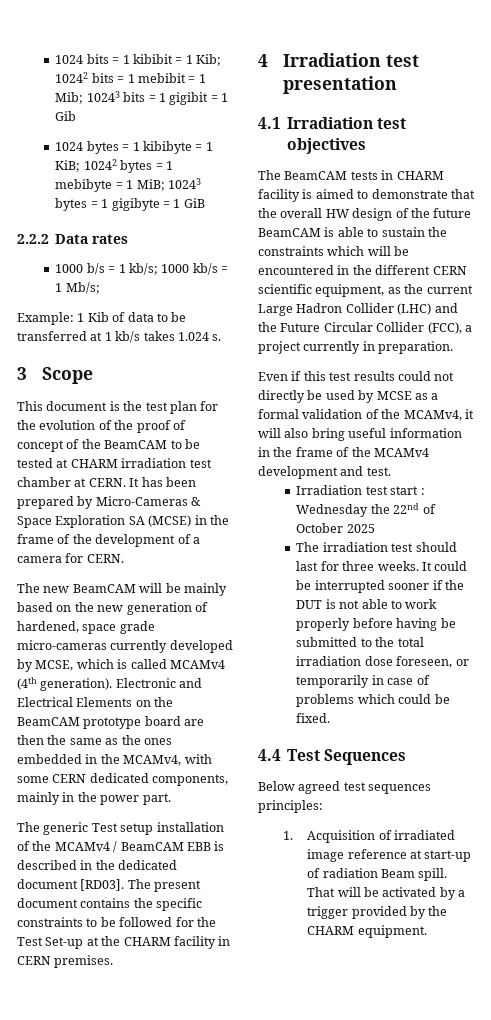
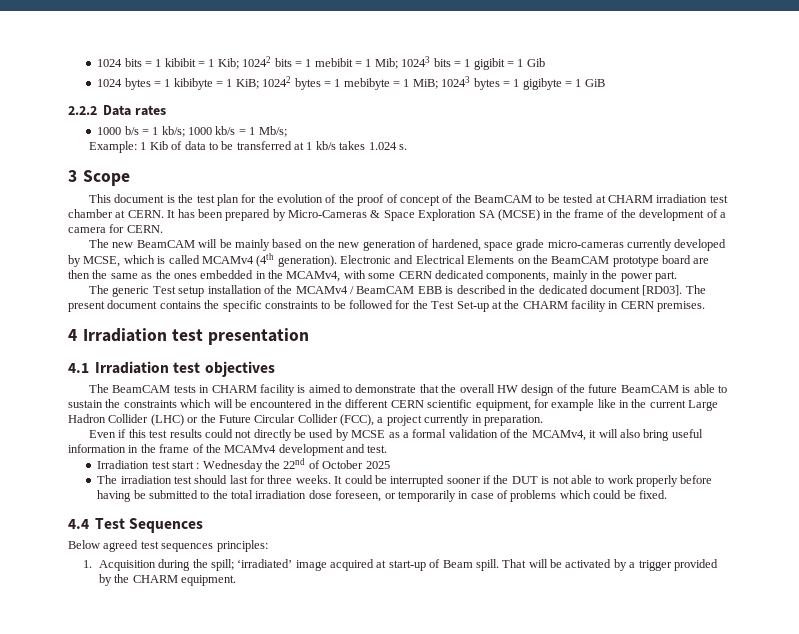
[387,287,401,294] as -> [533,399,629,411] for example like in
[434,303,458,313] and -> [187,417,199,423] or
[378,830,456,840] [307,849,407,862] of irradiated image reference -> [158,559,375,571] during the spill; ‘irradiated’ image acquired
[322,868,378,878] radiation -> (441, 563) none

